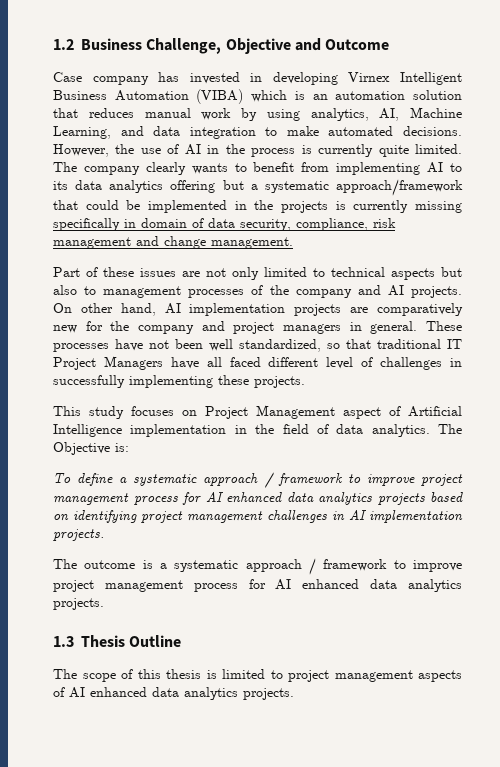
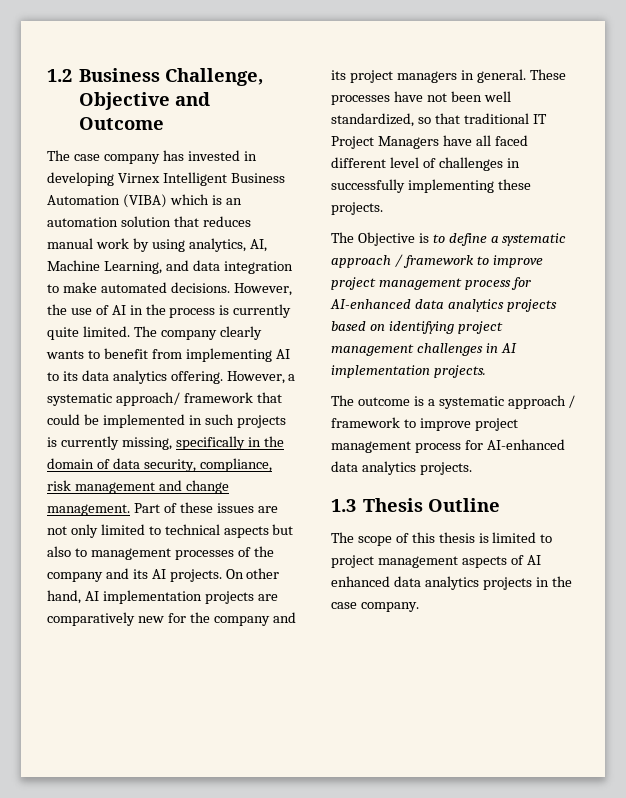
[53,72,82,82] Case -> [47,150,100,161] The case
[170,179,463,196] offering but a systematic approach/framework -> [170,371,296,384] [47,392,253,406] offering. However, a systematic approach/ framework
[254,200,274,210] the -> [204,414,234,425] such
[415,201,463,213] missing -> [121,437,172,450] missing,
(136, 223) none -> [263,436,284,447] the
(293, 243) // -> (130, 510) none
(381, 290) none -> [132,569,148,579] its
(225, 326) none -> [331,70,346,80] its
[53,405,462,419] [53,424,462,437] [53,442,129,455] [53,473,71,483] This study focuses on Project Management aspect of Artificial Intelligence implementation in the field of data analytics. The Objective is: // To -> [331,232,445,246] The Objective is to
[205,492,282,503] AI enhanced -> [330,299,411,309] AI-enhanced
[275,579,360,590] AI enhanced -> [486,439,565,450] AI-enhanced
[243,688,294,700] projects. -> [482,576,572,590] [331,602,419,612] projects in the case company.

